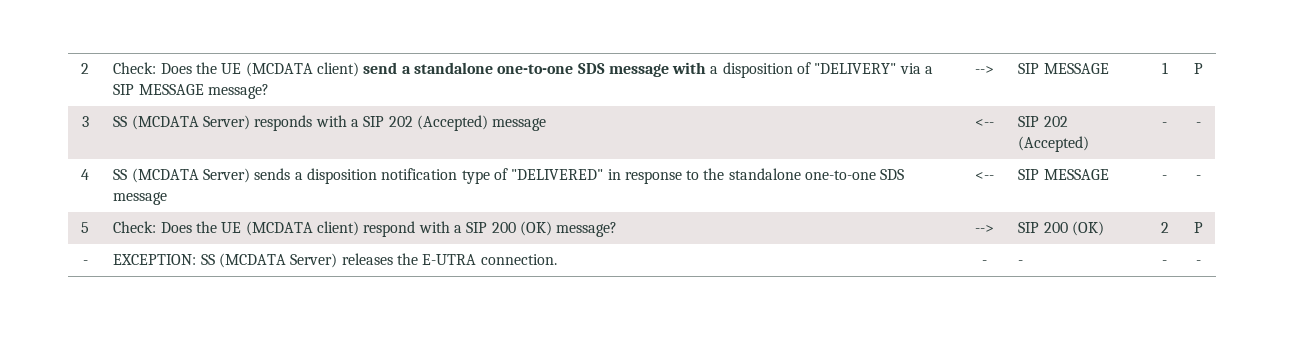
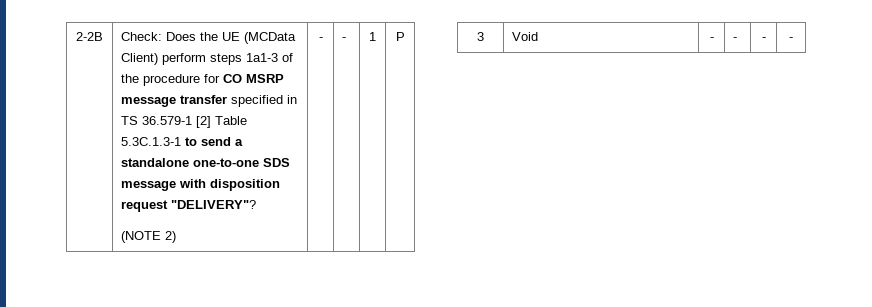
[81,63,89,74] [113,62,359,77] 2 | Check: Does the UE (MCDATA client) -> [76,32,103,41] [121,32,297,44] [121,53,294,65] [121,74,285,86] [121,95,298,107] [121,116,248,128] [121,137,198,146] 2-2B | Check: Does the UE (MCData Client) perform steps 1a1-3 of the procedure for CO MSRP message transfer specified in TS 36.579-1 [2] Table 5.3C.1.3-1 to
[710,62,934,78] [113,84,269,99] [974,66,994,74] [1018,63,1109,74] [1161,62,1168,74] [1194,63,1203,74] [81,116,89,127] [113,115,547,131] [974,119,994,127] [1018,116,1068,127] [1018,136,1090,152] [1162,122,1167,127] [1196,122,1201,127] [81,169,89,180] [113,168,905,184] [113,192,168,205] [974,172,994,180] [1018,169,1109,180] [1162,175,1167,180] [1196,175,1201,180] [81,222,89,233] [113,221,618,237] [974,225,994,233] [1018,221,1104,236] [1160,222,1169,233] [1194,222,1203,233] [82,260,88,265] [113,253,557,268] a disposition of "DELIVERY" via a SIP MESSAGE message? | --> | SIP MESSAGE | 1 | P // 3 | SS (MCDATA Server) responds with a SIP 202 (Accepted) message | <-- | SIP 202 (Accepted) | - | - // 4 | SS (MCDATA Server) sends a disposition notification type of "DELIVERED" in response to the standalone one-to-one SDS message | <-- | SIP MESSAGE | - | - // 5 | Check: Does the UE (MCDATA client) respond with a SIP 200 (OK) message? | --> | SIP 200 (OK) | 2 | P // - | EXCEPTION: SS (MCDATA Server) releases the E-UTRA connection. -> [210,179,281,191] [121,200,257,212] [121,231,177,243] [318,37,323,41] [342,37,347,41] [369,32,376,41] [395,32,405,41] [477,32,484,41] [512,32,539,41] disposition request "DELIVERY"? // (NOTE 2) | - | - | 1 | P // 3 | Void

